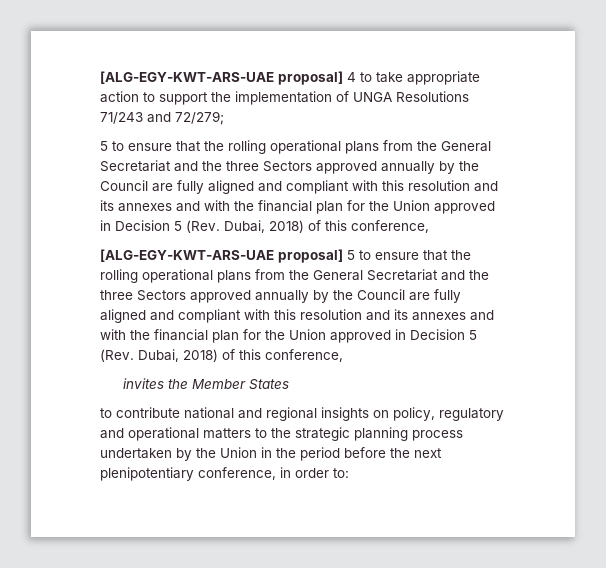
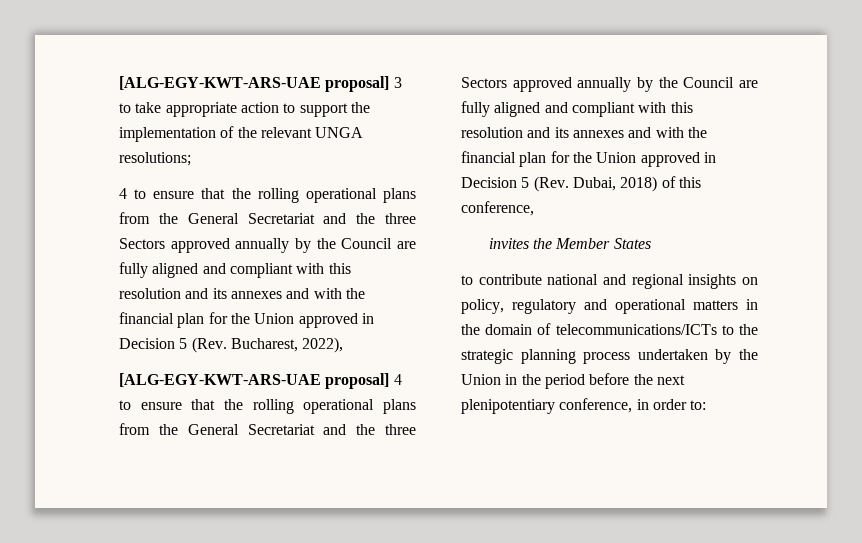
[100,71,356,85] [ALG-EGY-KWT-ARS-UAE proposal] 4 -> [119,76,402,92] [ALG-EGY-KWT-ARS-UAE proposal] 3
[353,91,469,102] [100,111,224,125] [100,141,108,151] UNGA Resolutions 71/243 and 72/279; // 5 -> [237,127,364,138] [119,152,191,166] [119,188,127,199] the relevant UNGA resolutions; // 4
[224,220,429,233] [100,249,355,263] Dubai, 2018) of this conference, // [ALG-EGY-KWT-ARS-UAE proposal] 5 -> [230,337,344,353] [119,373,402,389] Bucharest, 2022), // [ALG-EGY-KWT-ARS-UAE proposal] 4
(251, 433) none -> [746,299,758,310] [461,323,717,335] in the domain of telecommunications/ICTs

